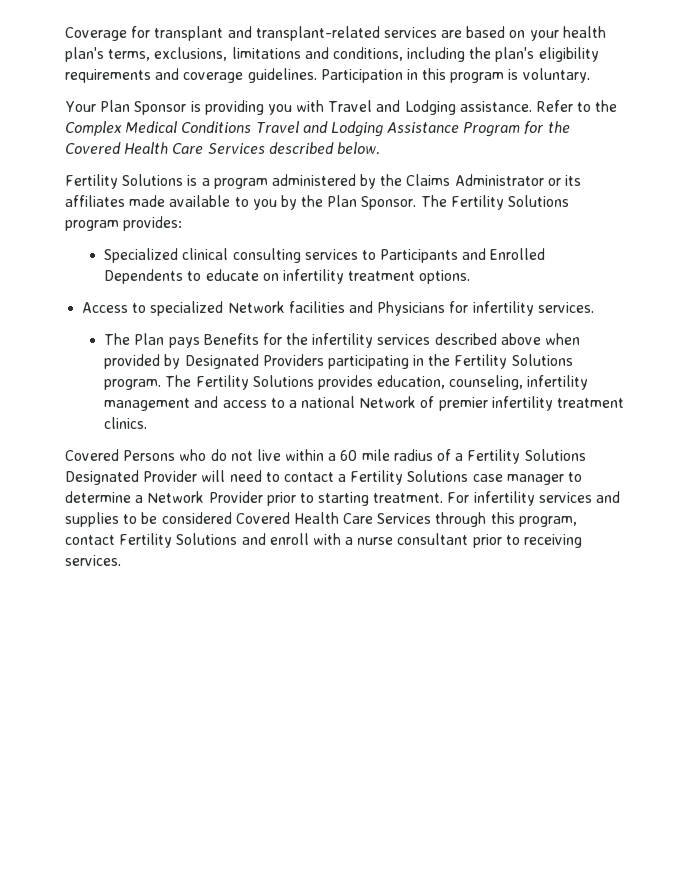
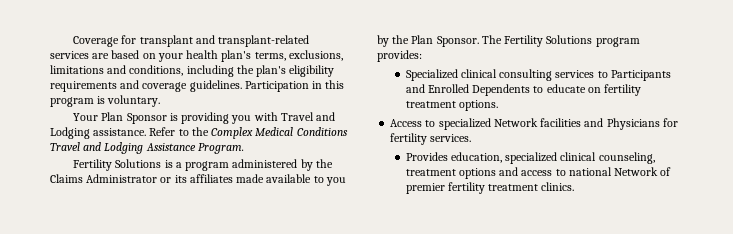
[463,121,570,137] [65,142,380,155] Program for the Covered Health Care Services described below. -> [197,143,244,154] Program.
[282,269,344,284] infertility -> [604,84,642,96] fertility
[472,301,534,316] infertility -> [390,133,428,145] fertility
[104,333,581,348] [104,354,573,369] [104,375,589,390] [104,398,191,411] The Plan pays Benefits for the infertility services described above when provided by Designated Providers participating in the Fertility Solutions program. The Fertility Solutions provides education, counseling, infertility management -> [405,152,655,164] [405,168,496,179] Provides education, specialized clinical counseling, treatment options
[288,400,297,408] a -> (566, 172) none
[491,396,553,411] infertility -> [447,182,485,194] fertility
[65,449,586,464] [65,470,583,485] [65,491,621,506] [65,512,577,527] [65,533,583,548] [65,555,121,566] // Covered Persons who do not live within a 60 mile radius of a Fertility Solutions Designated Provider will need to contact a Fertility Solutions case manager to determine a Network Provider prior to starting treatment. For infertility services and supplies to be considered Covered Health Care Services through this program, contact Fertility Solutions and enroll with a nurse consultant prior to receiving services. -> (575, 186) none

